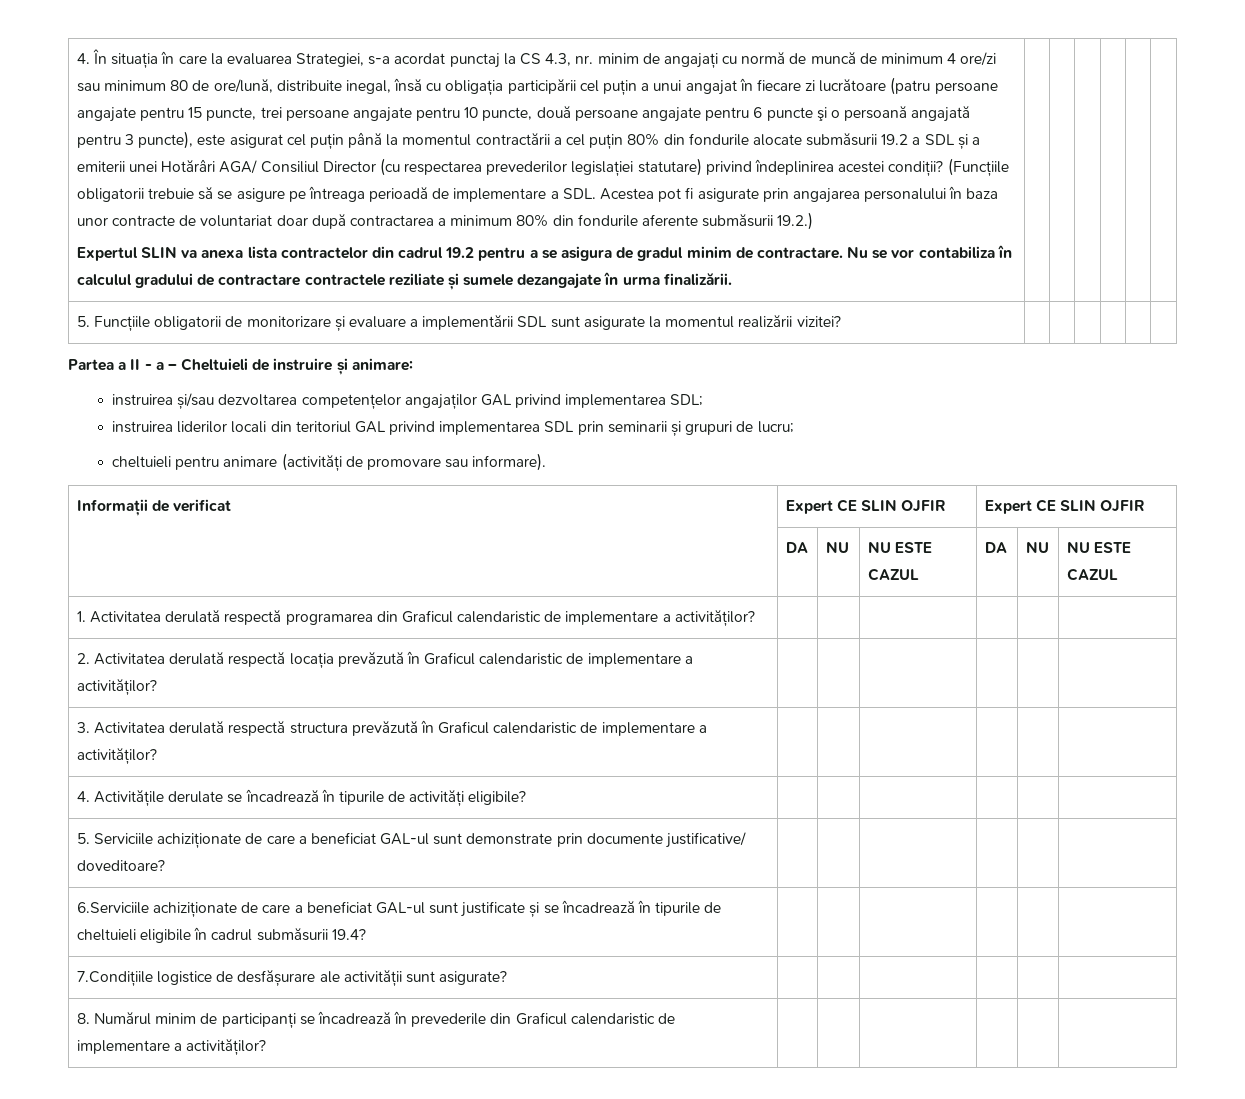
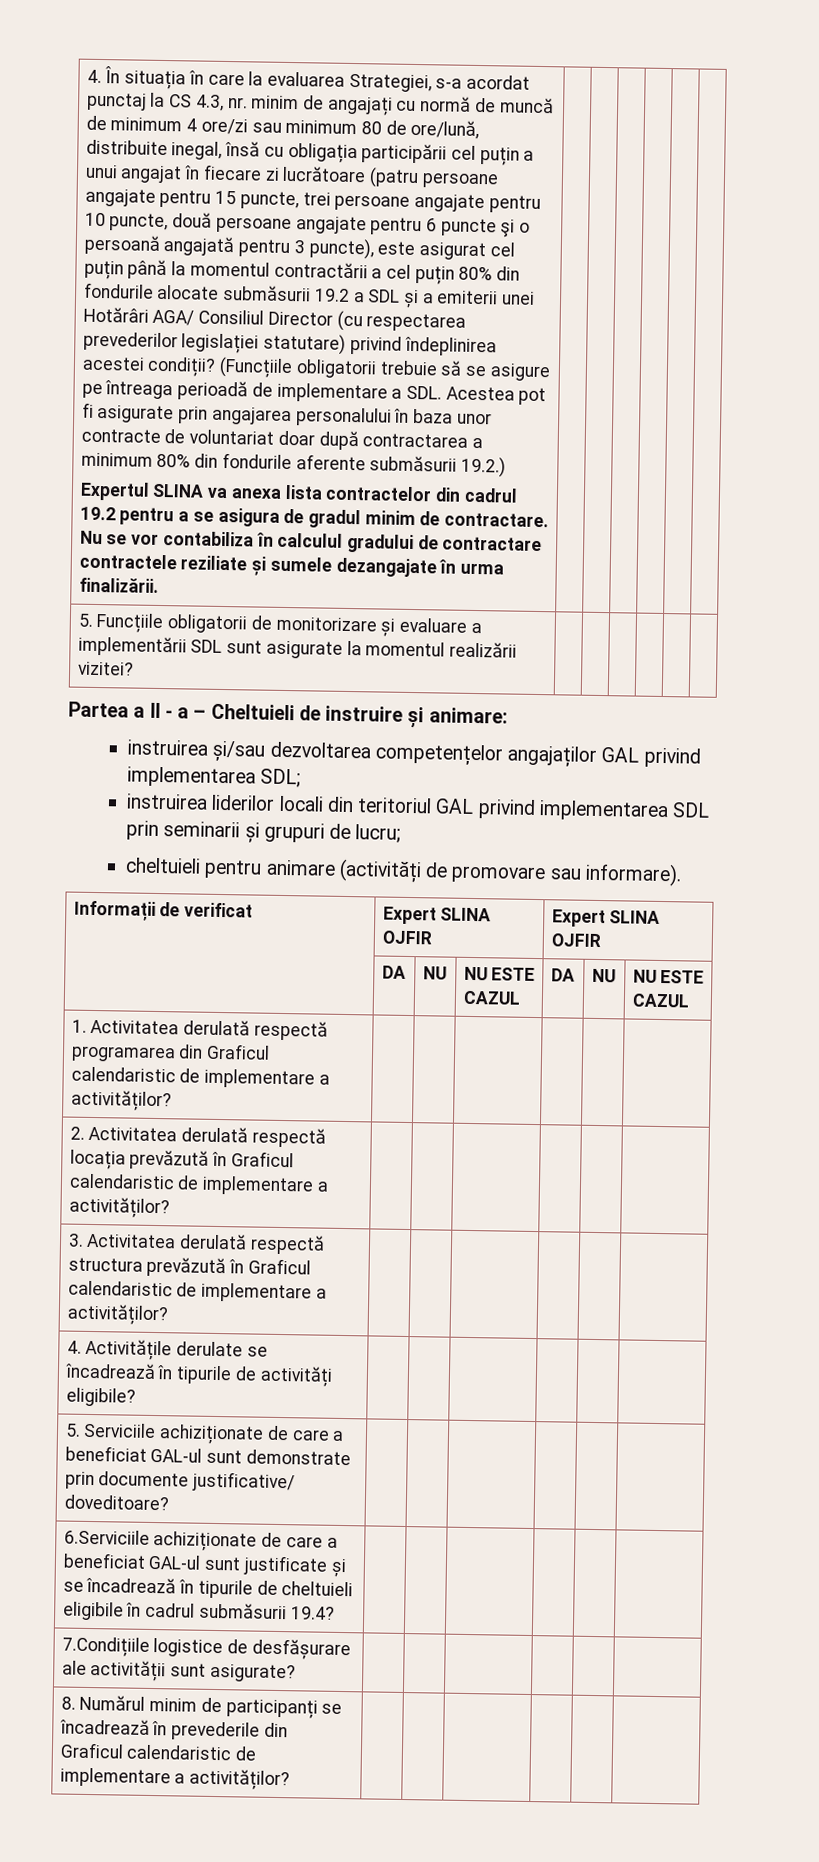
[140,247,177,258] SLIN -> [152,483,205,498] SLINA
[836,499,898,512] CE SLIN -> [440,907,492,922] SLINA
[1035,499,1097,512] CE SLIN -> [609,910,661,924] SLINA

